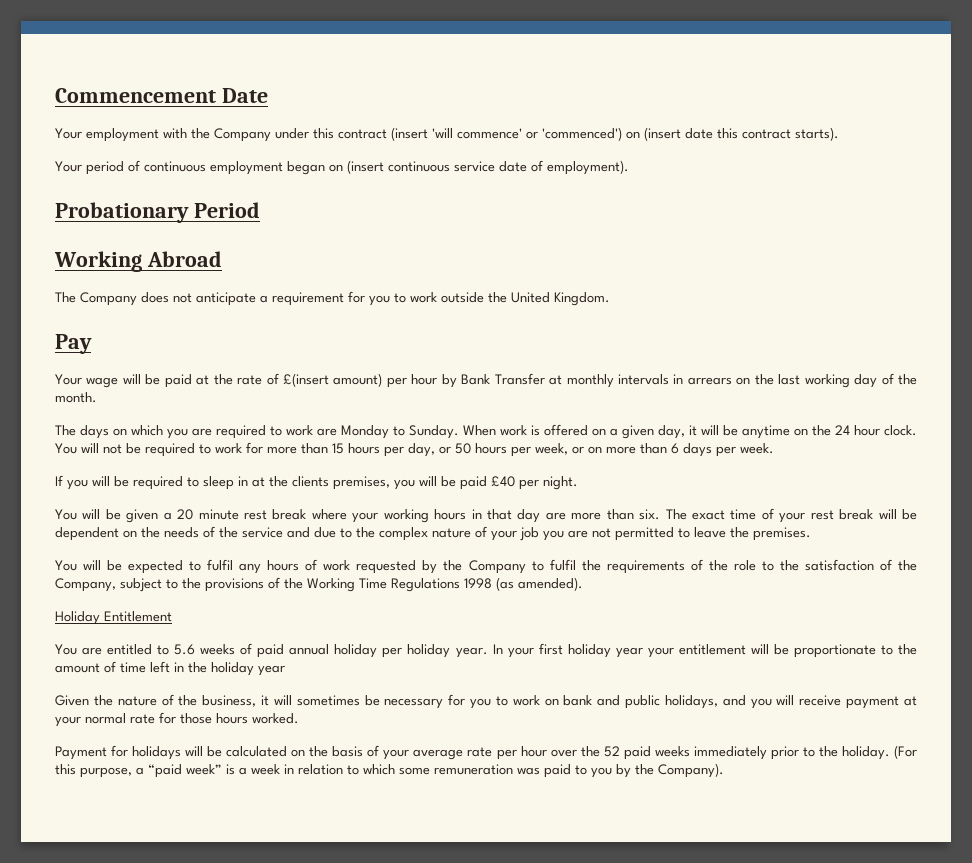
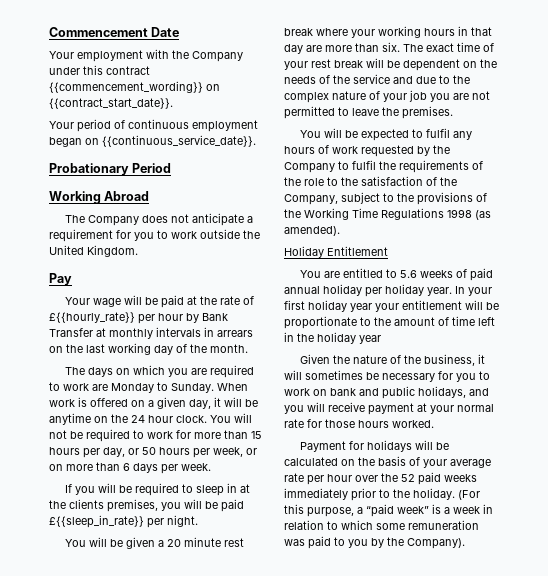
[391,127,839,141] (insert 'will commence' or 'commenced') on (insert date this contract starts). -> [49,81,220,93] [49,98,173,109] {{commencement_wording}} on {{contract_start_date}}.
[347,160,629,175] (insert continuous service date of employment). -> [102,135,256,147] {{continuous_service_date}}.
[283,373,383,387] £(insert amount) -> [49,312,135,323] £{{hourly_rate}}
[491,476,515,487] £40 -> [49,515,144,528] £{{sleep_in_rate}}

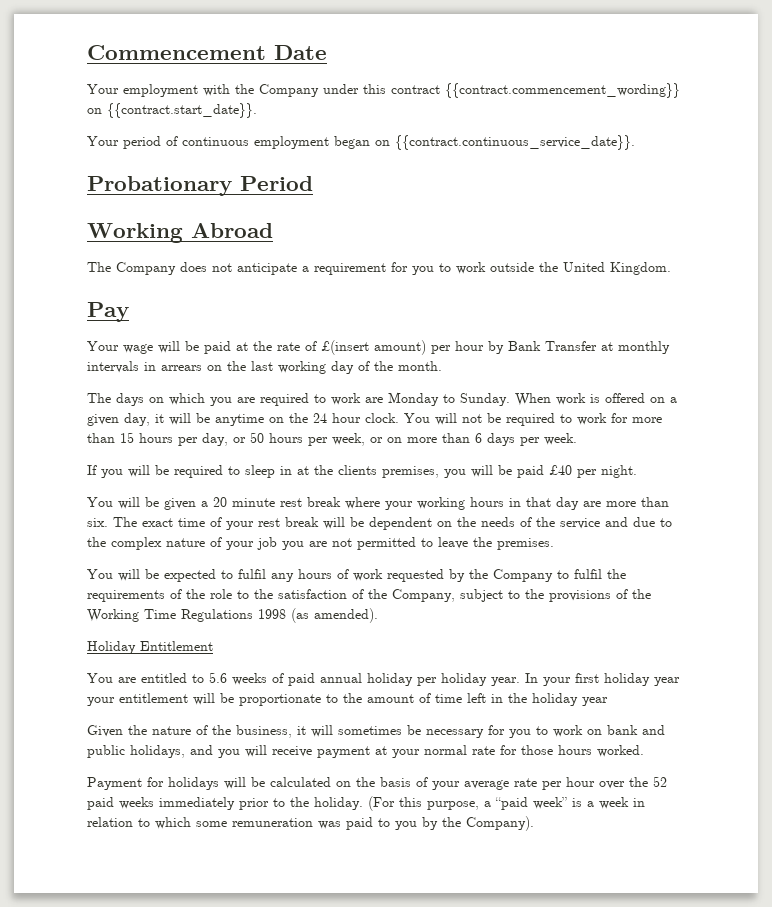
[49,81,220,93] [49,98,173,109] {{commencement_wording}} on {{contract_start_date}}. -> [445,83,680,98] [87,103,257,118] {{contract.commencement_wording}} on {{contract.start_date}}.
[102,135,256,147] {{continuous_service_date}}. -> [395,135,635,150] {{contract.continuous_service_date}}.
[49,312,135,323] £{{hourly_rate}} -> [321,340,426,355] £(insert amount)
[49,515,144,528] £{{sleep_in_rate}} -> [549,465,572,475] £40

